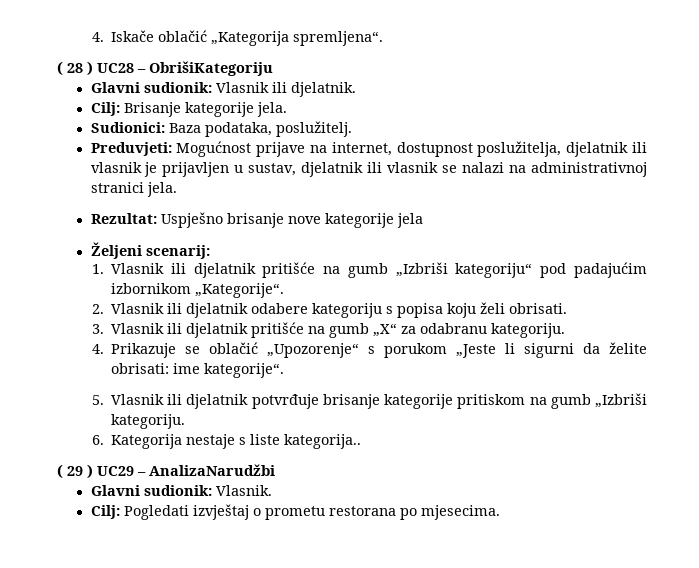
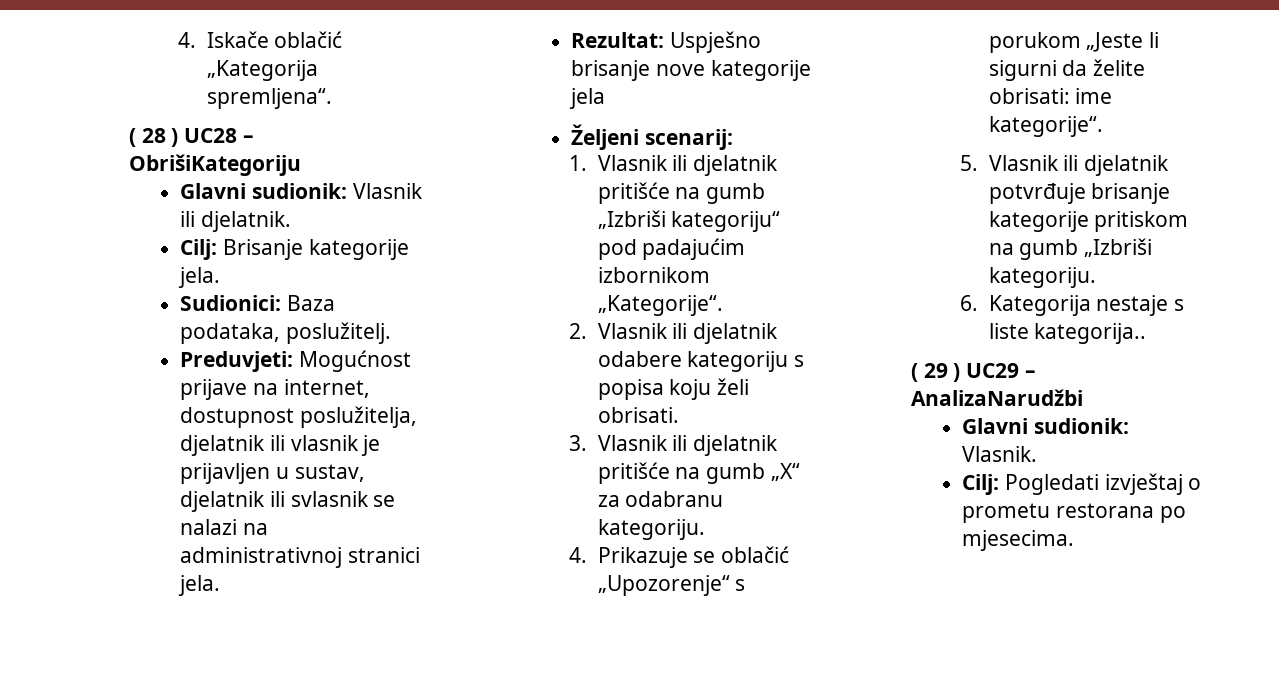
[387,162,439,173] vlasnik -> [290,491,369,507] svlasnik

